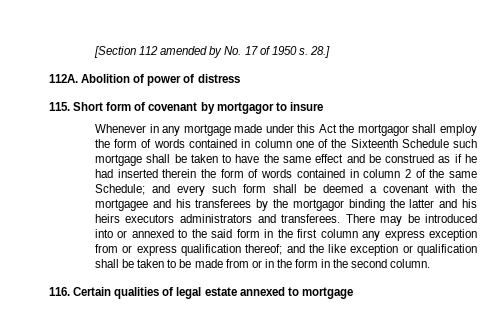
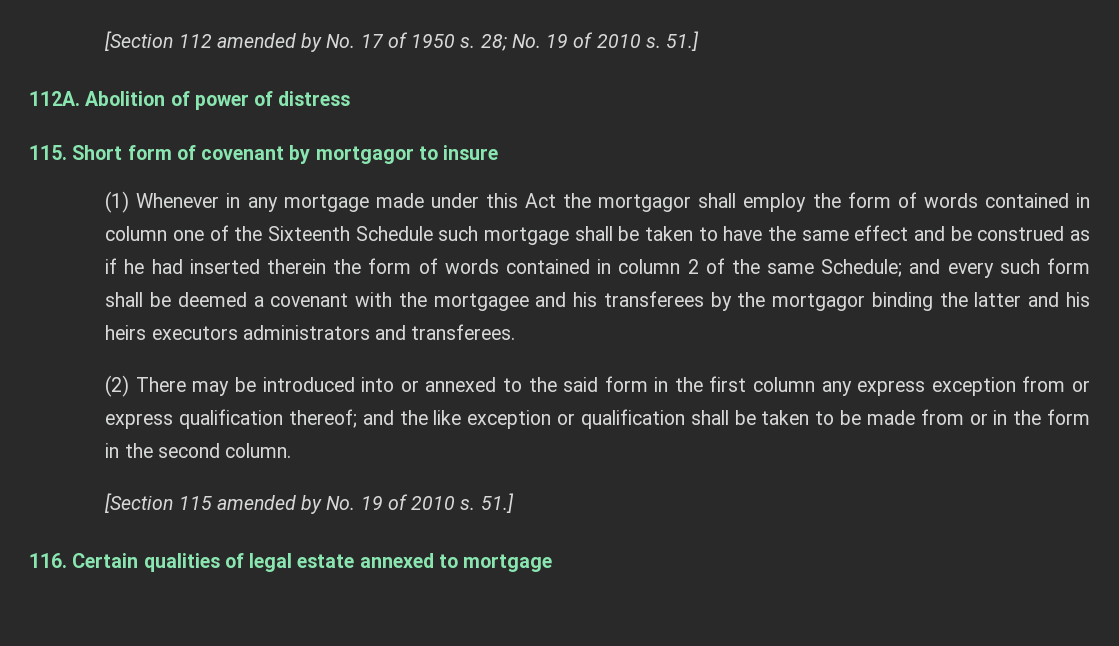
[309,46,330,58] 28.] -> [480,31,700,51] 28; No. 19 of 2010 s. 51.]
(323, 106) none -> [105,191,130,213] (1)
(340, 218) none -> [105,375,130,397] // (2)
(431, 263) none -> [104,493,514,514] // [Section 115 amended by No. 19 of 2010 s. 51.]

